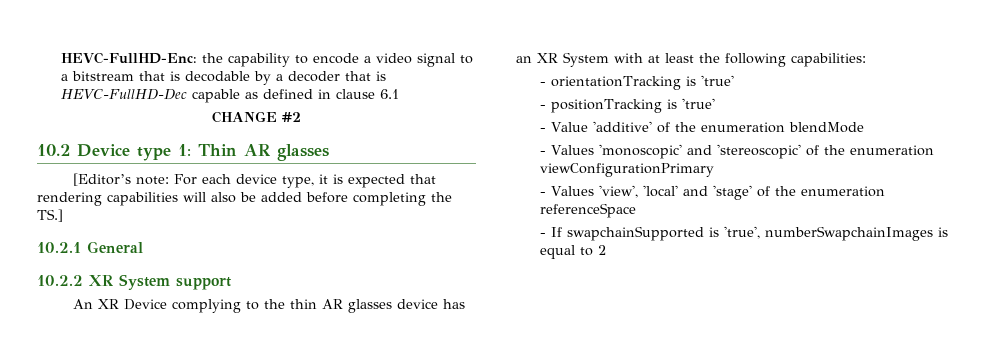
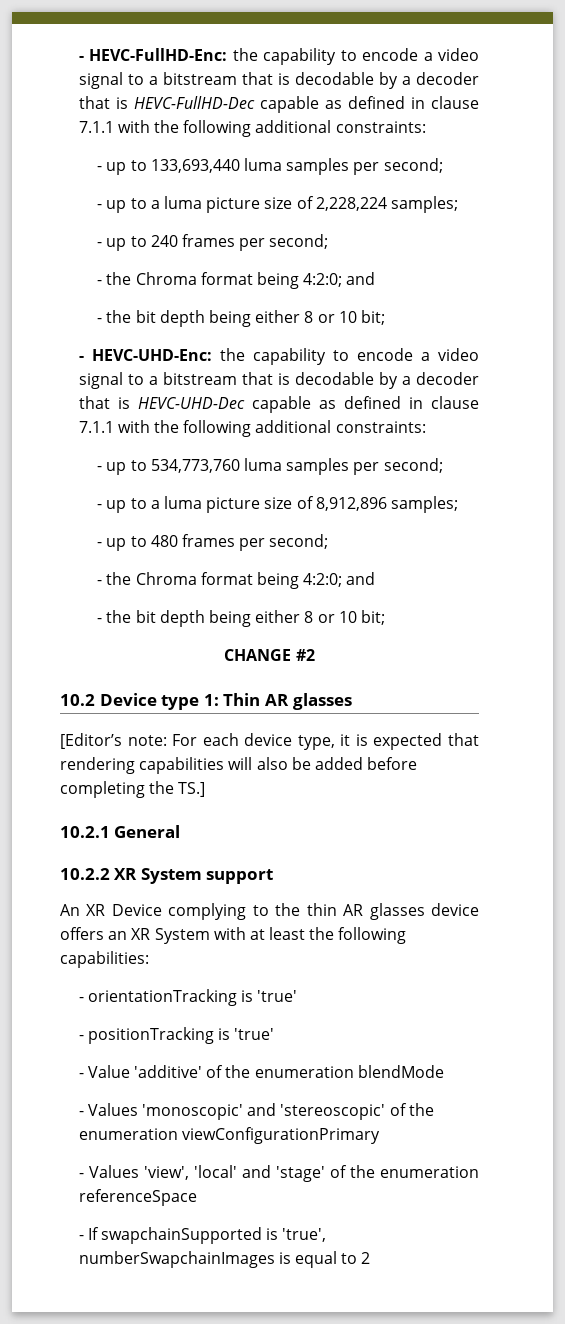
(60, 58) none -> [78,56,84,61] -
[379,89,399,99] 6.1 -> [78,120,426,137] [97,158,443,175] [97,196,458,213] [97,234,329,251] [97,272,376,289] [97,310,385,327] [78,348,480,365] [78,372,479,389] [78,396,480,413] [78,420,426,437] [97,458,443,475] [97,496,458,513] [97,534,329,551] [97,572,376,589] [97,610,385,627] 7.1.1 with the following additional constraints: // - up to 133,693,440 luma samples per second; // - up to a luma picture size of 2,228,224 samples; // - up to 240 frames per second; // - the Chroma format being 4:2:0; and // - the bit depth being either 8 or 10 bit; // - HEVC-UHD-Enc: the capability to encode a video signal to a bitstream that is decodable by a decoder that is HEVC-UHD-Dec capable as defined in clause 7.1.1 with the following additional constraints: // - up to 534,773,760 luma samples per second; // - up to a luma picture size of 8,912,896 samples; // - up to 480 frames per second; // - the Chroma format being 4:2:0; and // - the bit depth being either 8 or 10 bit;
[442,299,465,309] has -> [60,927,104,940] offers

